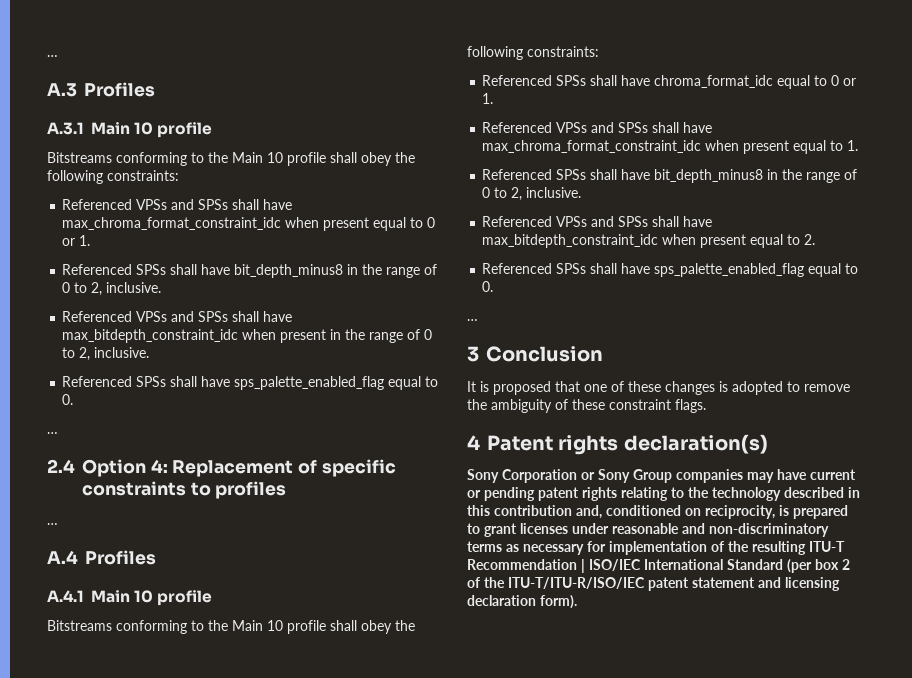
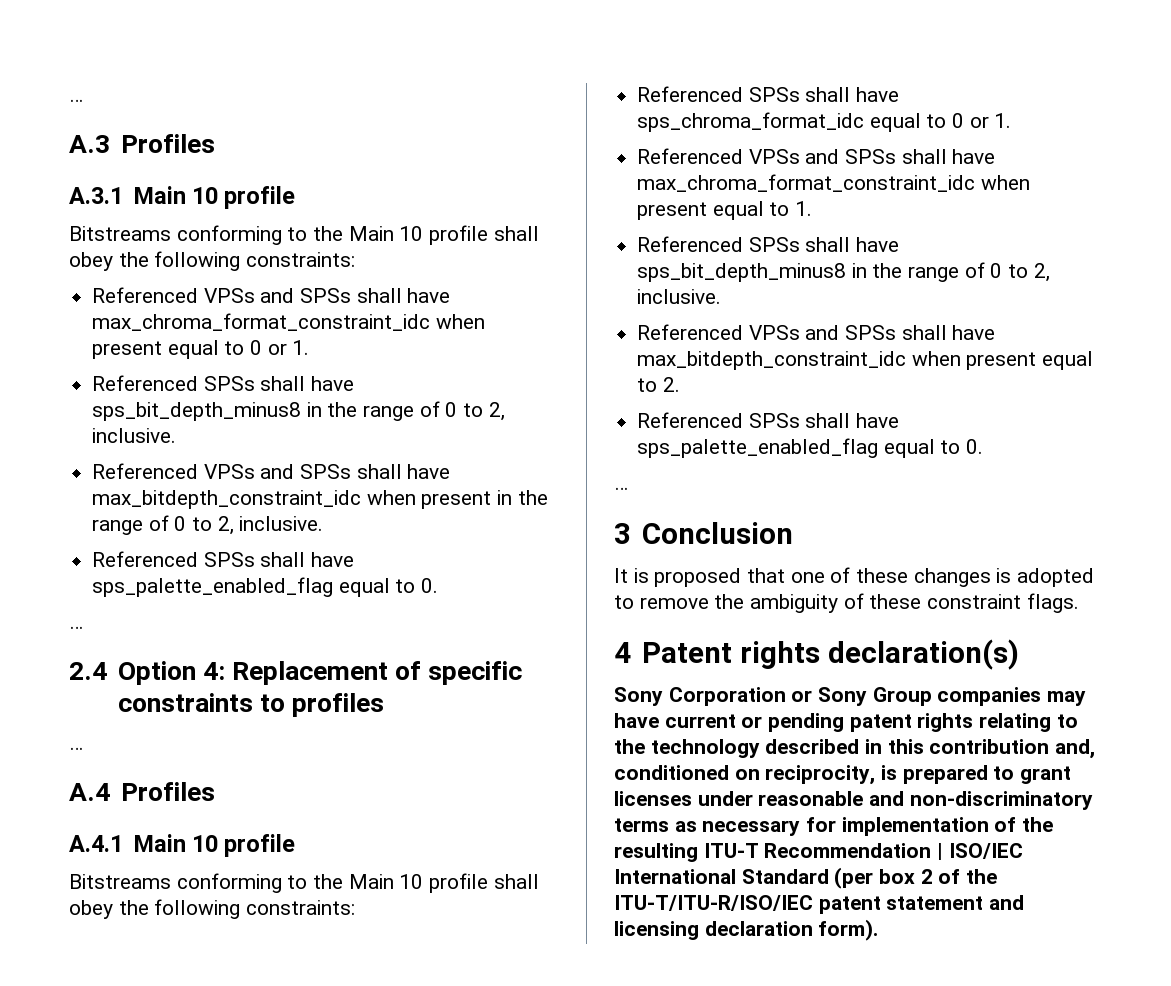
[234,264,344,278] bit_depth_minus8 -> [92,402,302,421] sps_bit_depth_minus8
[654,75,774,88] chroma_format_idc -> [637,112,865,132] sps_chroma_format_idc
[654,169,764,183] bit_depth_minus8 -> [637,263,847,282] sps_bit_depth_minus8

